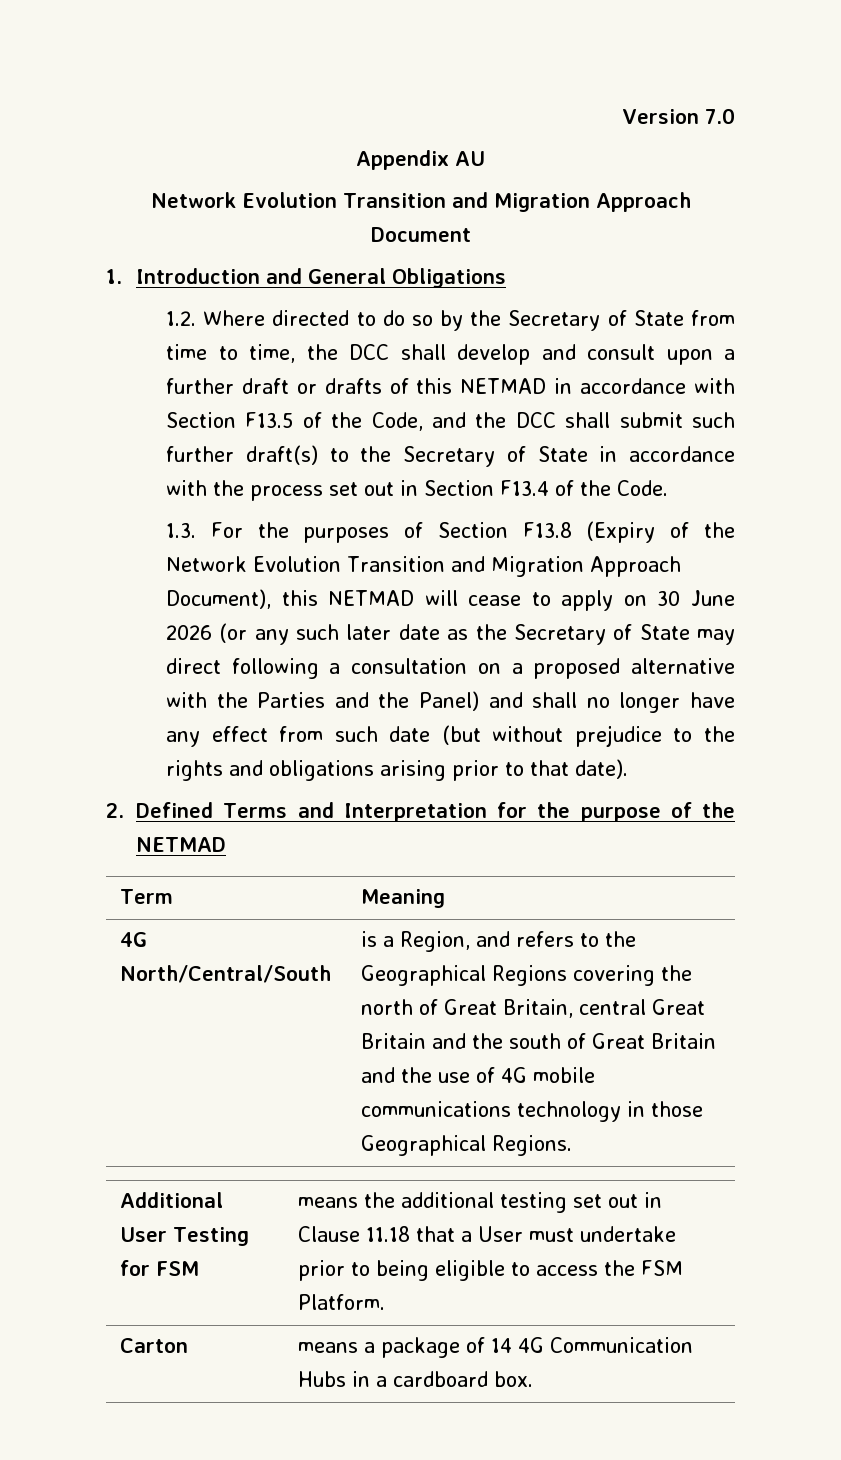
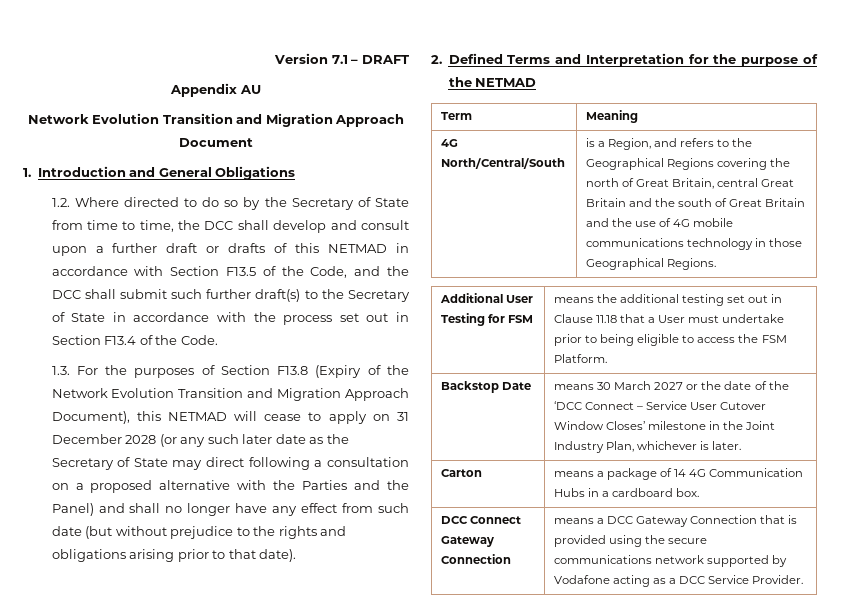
[705,108,736,124] 7.0 -> [331,55,409,64] 7.1 – DRAFT
[657,590,735,606] [166,625,213,640] 30 June 2026 -> [397,412,409,421] [51,434,157,444] 31 December 2028
(385, 1302) none -> [440,381,531,393] [553,381,789,390] [553,401,767,410] [553,421,776,430] [553,441,742,453] // Backstop Date | means 30 March 2027 or the date of the ‘DCC Connect – Service User Cutover Window Closes’ milestone in the Joint Industry Plan, whichever is later.
(533, 1379) none -> [440,516,521,524] [440,536,494,547] [440,554,511,564] [553,515,798,527] [553,535,708,547] [553,555,788,567] [553,575,804,587] // DCC Connect Gateway Connection | means a DCC Gateway Connection that is provided using the secure communications network supported by Vodafone acting as a DCC Service Provider.

